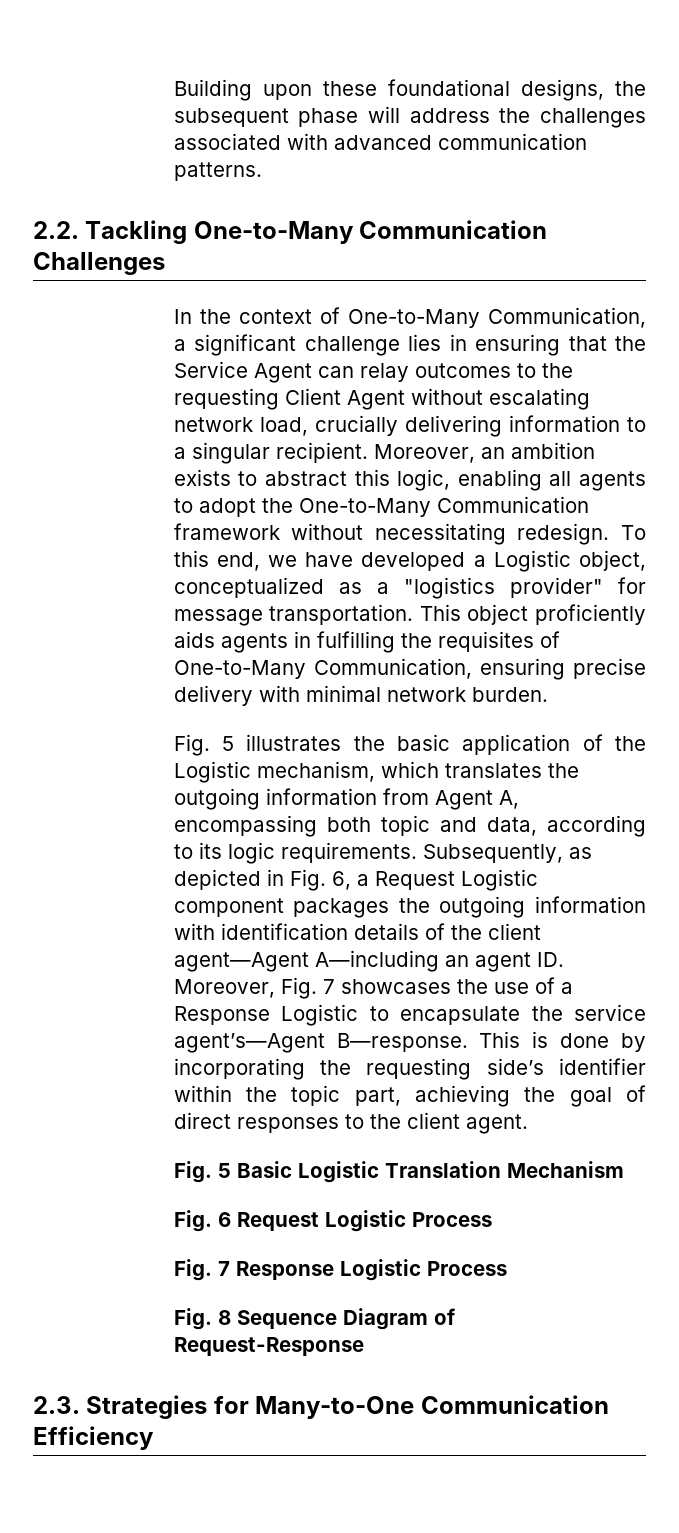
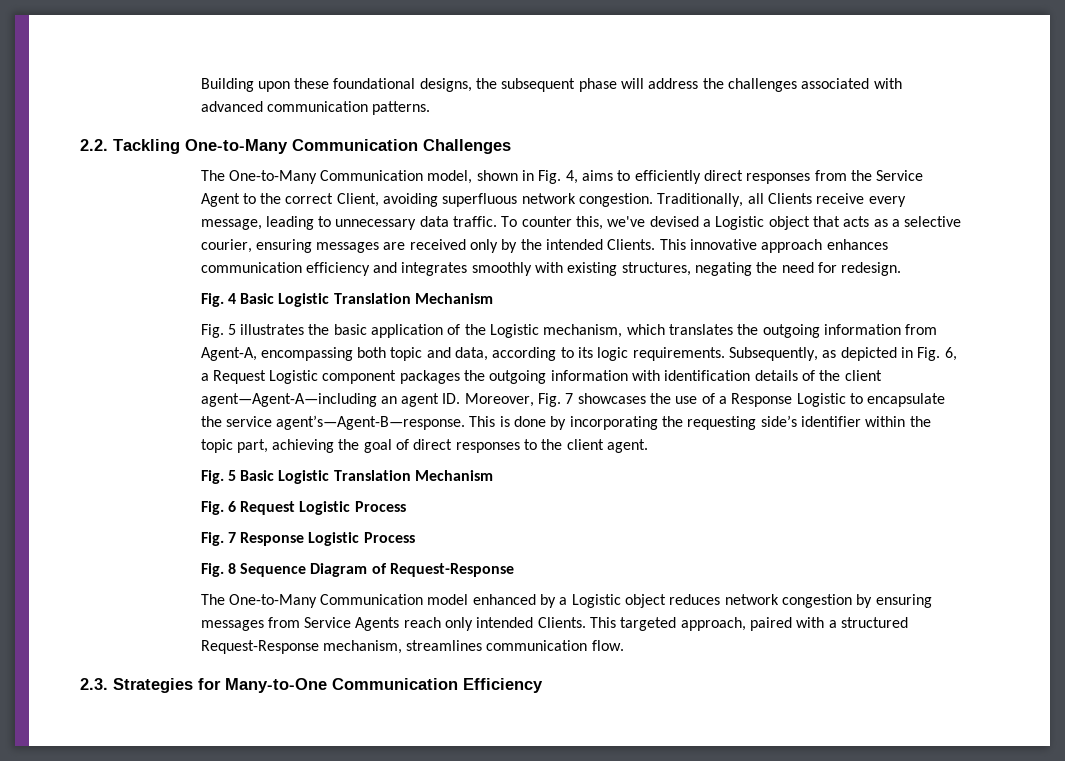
[173,307,646,328] [173,334,646,356] [173,361,573,383] [173,388,590,410] [173,415,646,437] [173,442,595,464] [173,469,646,491] [173,496,589,517] [173,523,646,545] [173,550,646,572] [173,577,646,599] [173,604,646,626] [173,631,560,653] [173,658,646,680] [173,685,548,706] In the context of One-to-Many Communication, a significant challenge lies in ensuring that the Service Agent can relay outcomes to the requesting Client Agent without escalating network load, crucially delivering information to a singular recipient. Moreover, an ambition exists to abstract this logic, enabling all agents to adopt the One-to-Many Communication framework without necessitating redesign. To this end, we have developed a Logistic object, conceptualized as a "logistics provider" for message transportation. This object proficiently aids agents in fulfilling the requisites of One-to-Many Communication, ensuring precise delivery with minimal network burden. -> [200,170,924,184] [200,193,906,207] [200,216,962,230] [200,239,888,253] [200,262,902,276] [200,293,494,307] The One-to-Many Communication model, shown in Fig. 4, aims to efficiently direct responses from the Service Agent to the correct Client, avoiding superfluous network congestion. Traditionally, all Clients receive every message, leading to unnecessary data traffic. To counter this, we've devised a Logistic object that acts as a selective courier, ensuring messages are received only by the intended Clients. This innovative approach enhances communication efficiency and integrates smoothly with existing structures, negating the need for redesign. // Fig. 4 Basic Logistic Translation Mechanism
[434,790,519,810] Agent A, -> [200,347,257,361] Agent-A,
[173,950,439,972] agent—Agent A—including -> [200,393,377,407] agent—Agent-A—including
[173,1033,468,1053] agent’s—Agent B—response. -> [276,415,466,430] agent’s—Agent-B—response.
(364, 1346) none -> [200,594,932,608] [200,617,909,631] [200,640,624,654] // The One-to-Many Communication model enhanced by a Logistic object reduces network congestion by ensuring messages from Service Agents reach only intended Clients. This targeted approach, paired with a structured Request-Response mechanism, streamlines communication flow.

